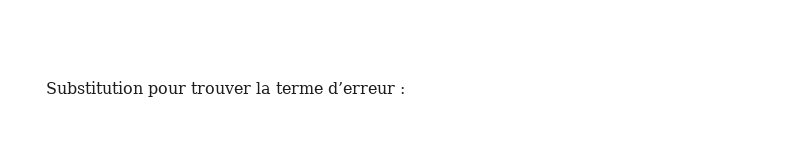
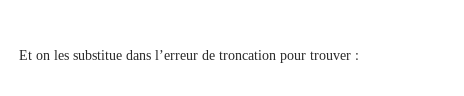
[46,81,395,97] Substitution pour trouver la terme d’erreur -> [19,50,351,63] Et on les substitue dans l’erreur de troncation pour trouver

